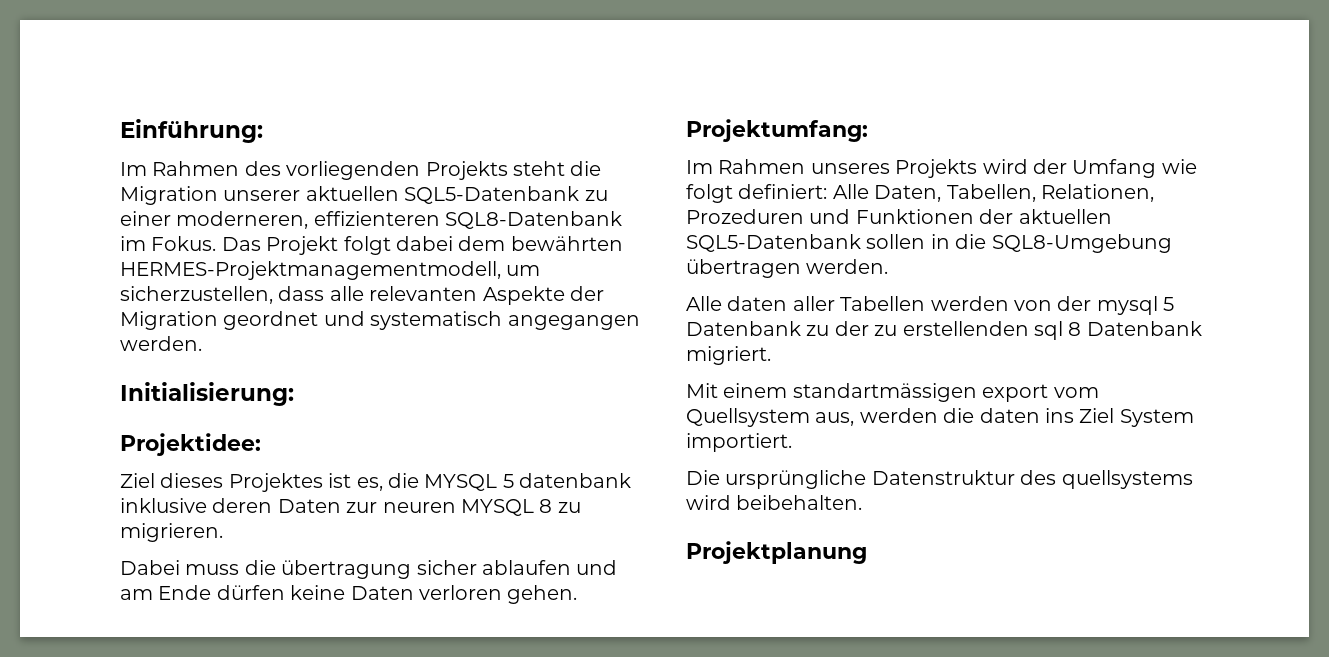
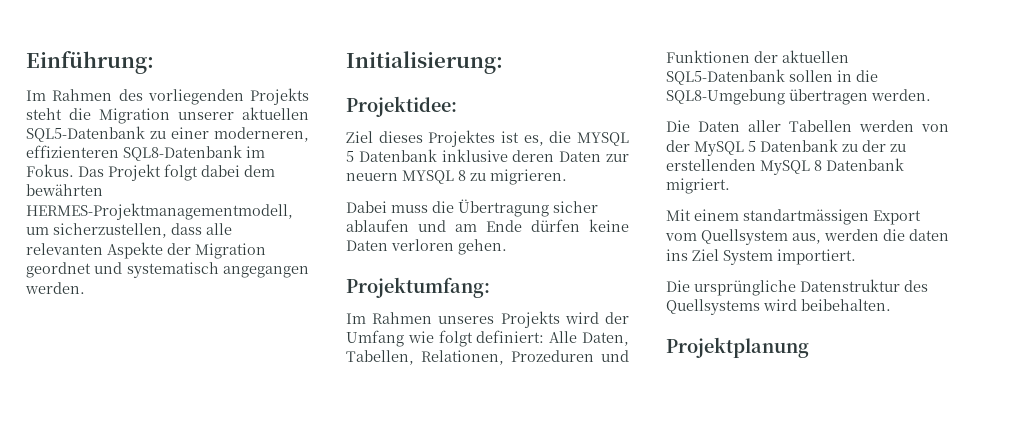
[519,473,632,488] datenbank -> [358,149,437,162] Datenbank
[382,502,456,513] neuren -> [346,173,398,181] neuern
[281,560,412,579] übertragung -> [458,199,549,217] Übertragung
[686,296,788,311] Alle daten -> [666,120,740,132] Die Daten
[1096,296,1158,315] mysql -> [694,141,744,156] MySQL
[1034,321,1063,340] sql -> [760,160,810,175] MySQL
[982,384,1049,402] export -> [873,210,921,225] Export
[1061,470,1193,489] quellsystems -> [666,299,760,315] Quellsystems

